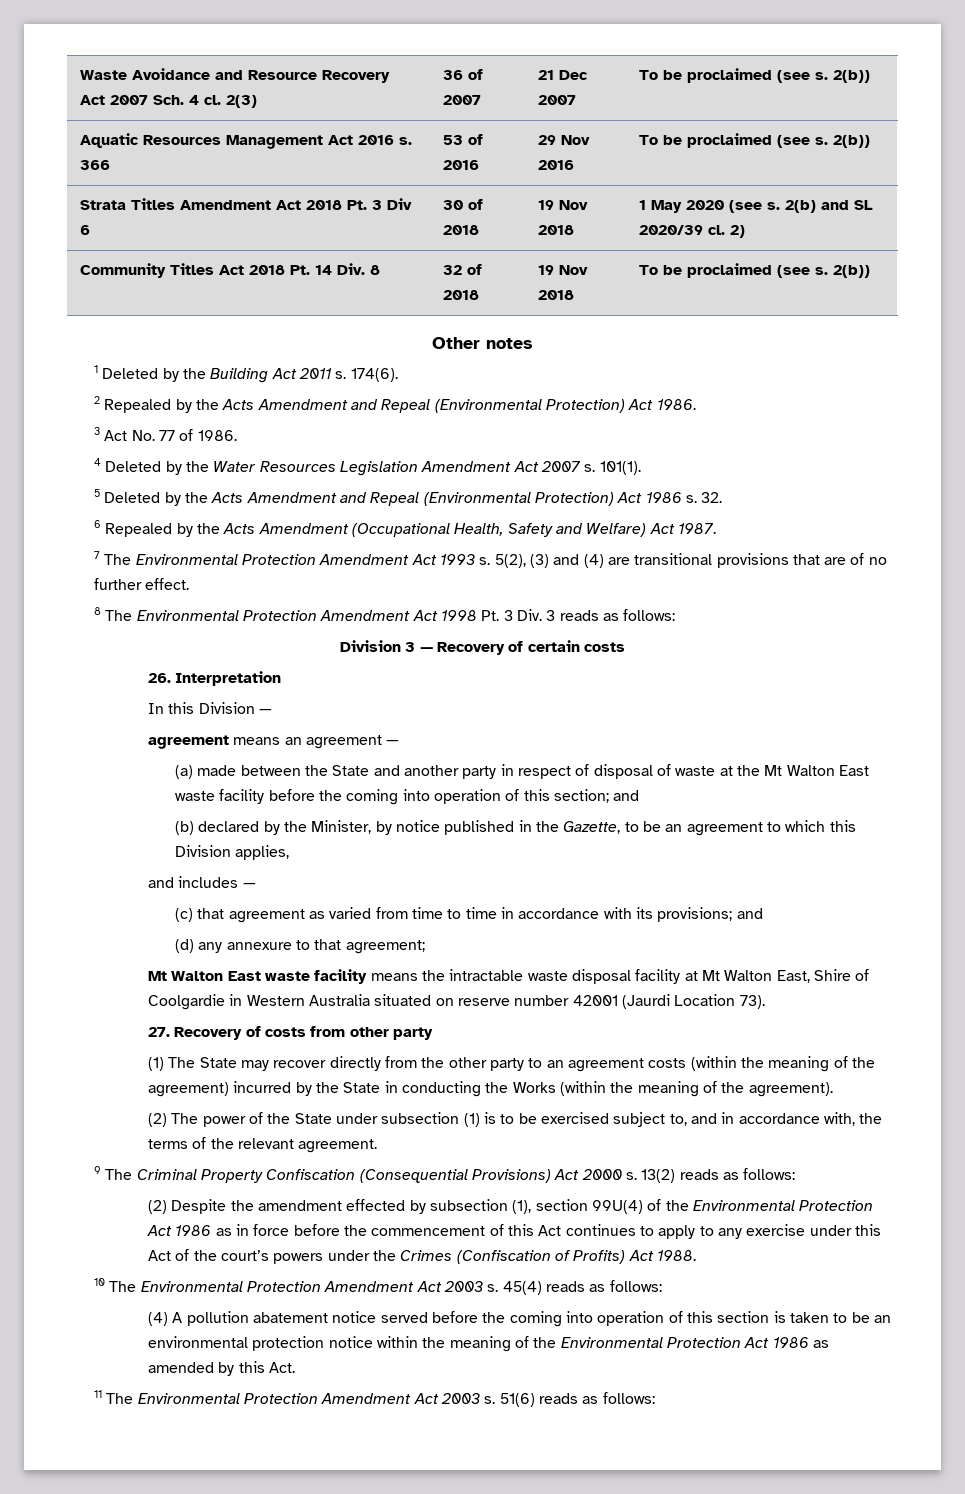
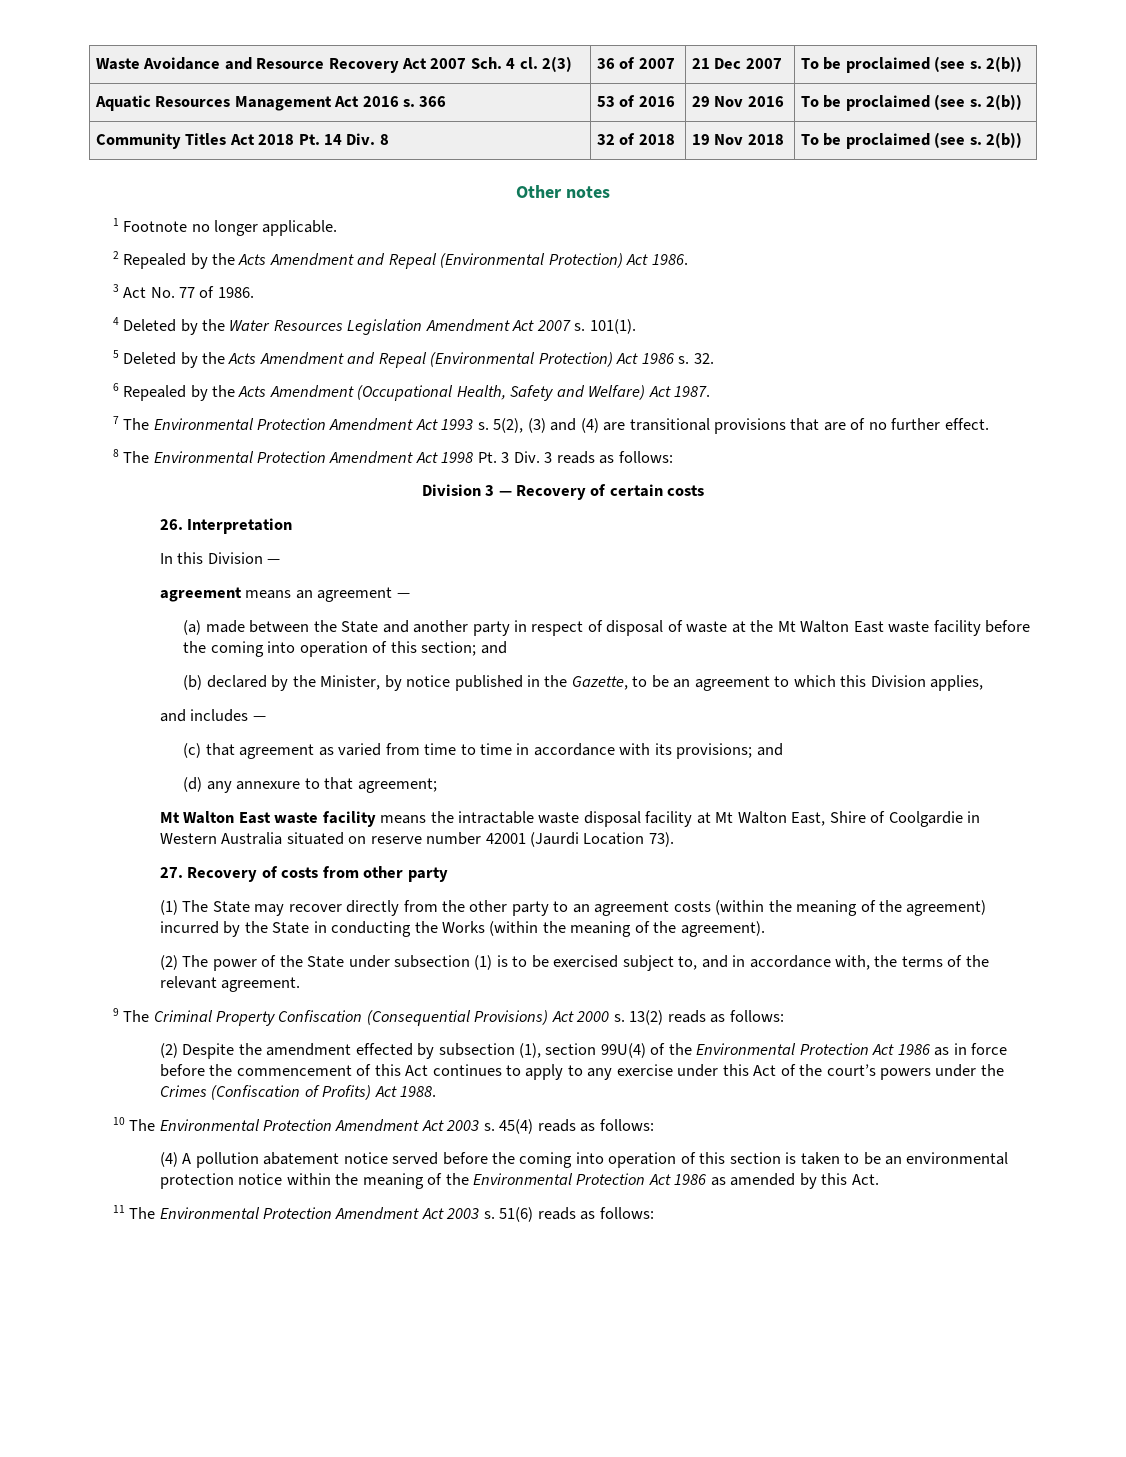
[79,198,412,210] [79,225,90,235] [442,199,483,210] [442,225,479,235] [537,200,588,210] [537,225,574,235] [638,200,873,213] [638,225,745,238] // Strata Titles Amendment Act 2018 Pt. 3 Div 6 | 30 of 2018 | 19 Nov 2018 | 1 May 2020 (see s. 2(b) and SL 2020/39 cl. 2) -> (1022, 102) none
[102,368,398,383] Deleted by the Building Act 2011 s. 174(6). -> [123,220,338,236] Footnote no longer applicable.

